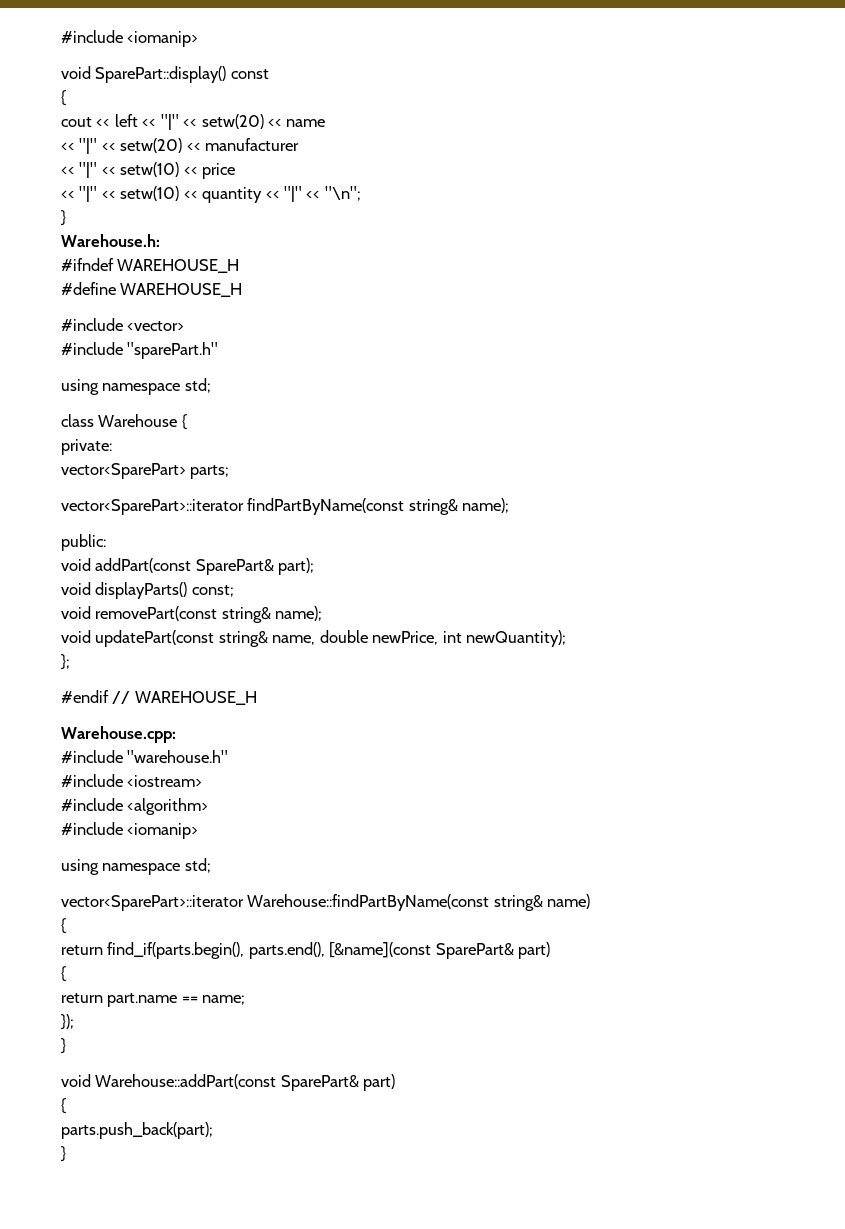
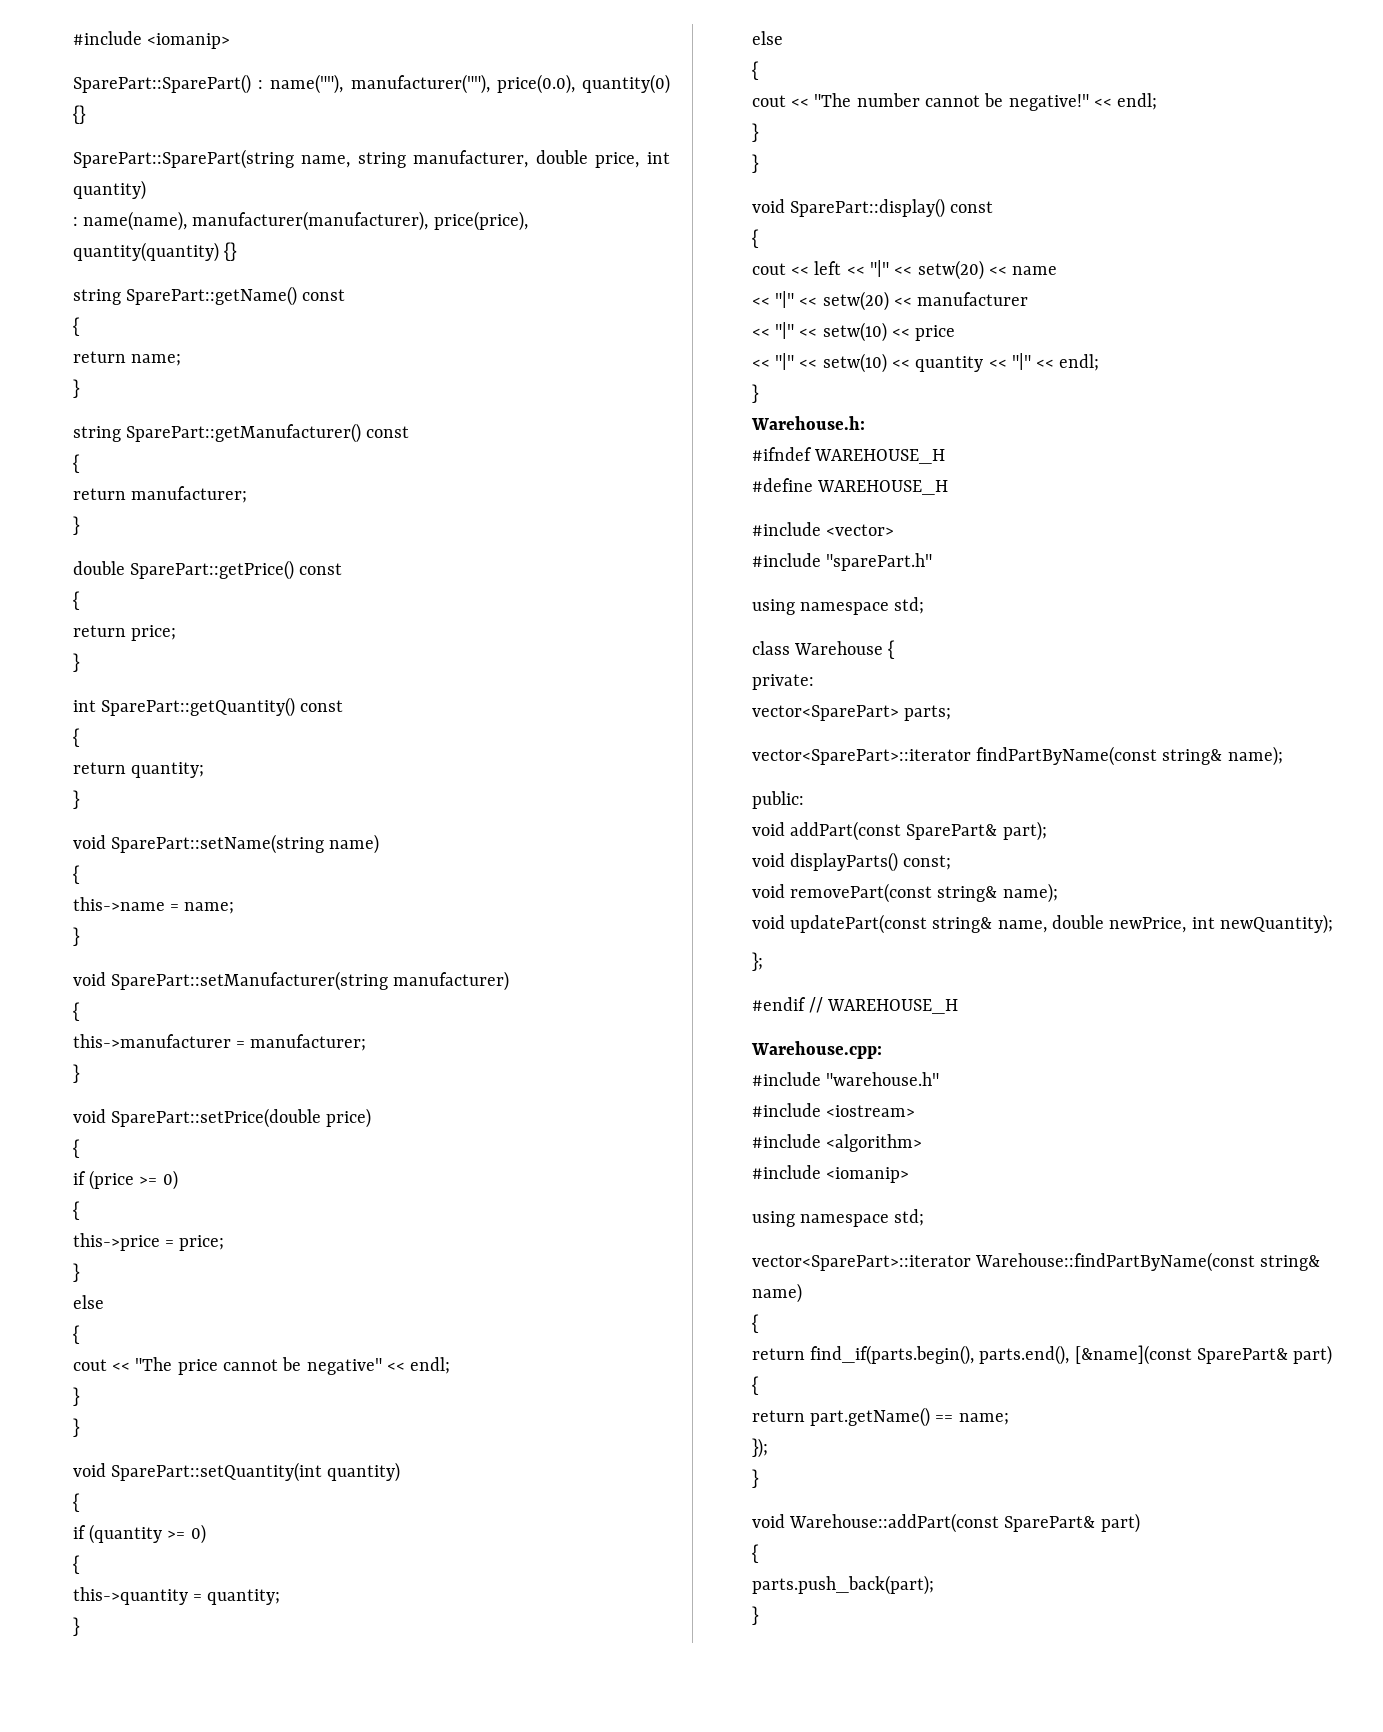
[60,30,199,47] #include <iomanip> -> [72,31,231,49] [72,74,670,94] [72,105,86,124] [72,149,670,169] [72,180,146,200] [72,211,528,231] [72,242,238,262] [72,286,346,306] [72,317,80,336] [72,351,182,366] [72,379,80,398] [72,423,410,443] [72,454,80,473] [72,486,248,503] [72,516,80,535] [72,560,343,580] [72,591,80,610] [72,625,177,641] [72,653,80,672] [72,697,344,717] [72,728,80,747] [72,762,205,778] [72,790,80,809] [72,834,380,854] [72,865,80,884] [72,897,235,914] [72,927,80,946] [72,971,510,991] [72,1002,80,1021] [72,1034,367,1051] [72,1064,80,1083] [72,1108,372,1128] [72,1139,80,1158] [72,1170,178,1190] [72,1201,80,1220] [72,1233,225,1251] [72,1263,80,1282] [72,1295,104,1309] [72,1325,80,1344] [72,1357,451,1375] [72,1387,80,1406] [72,1418,80,1437] [72,1462,401,1482] [72,1493,80,1512] [72,1524,206,1544] [72,1555,80,1574] [72,1587,281,1605] [72,1617,80,1636] [751,31,783,45] [751,61,759,80] [751,93,1158,111] [751,123,759,142] [751,154,759,173] #include <iomanip> // SparePart::SparePart() : name(""), manufacturer(""), price(0.0), quantity(0) {} // SparePart::SparePart(string name, string manufacturer, double price, int quantity) // : name(name), manufacturer(manufacturer), price(price), quantity(quantity) {} // string SparePart::getName() const // { // return name; // } // string SparePart::getManufacturer() const // { // return manufacturer; // } // double SparePart::getPrice() const // { // return price; // } // int SparePart::getQuantity() const // { // return quantity; // } // void SparePart::setName(string name) // { // this->name = name; // } // void SparePart::setManufacturer(string manufacturer) // { // this->manufacturer = manufacturer; // } // void SparePart::setPrice(double price) // { // if (price >= 0) // { // this->price = price; // } // else // { // cout << "The price cannot be negative" << endl; // } // } // void SparePart::setQuantity(int quantity) // { // if (quantity >= 0) // { // this->quantity = quantity; // } // else // { // cout << "The number cannot be negative!" << endl; // } // }
[324,186,361,201] "\n"; -> [1059,354,1100,371] endl;
[107,993,178,1007] part.name -> [810,1407,931,1427] part.getName()

